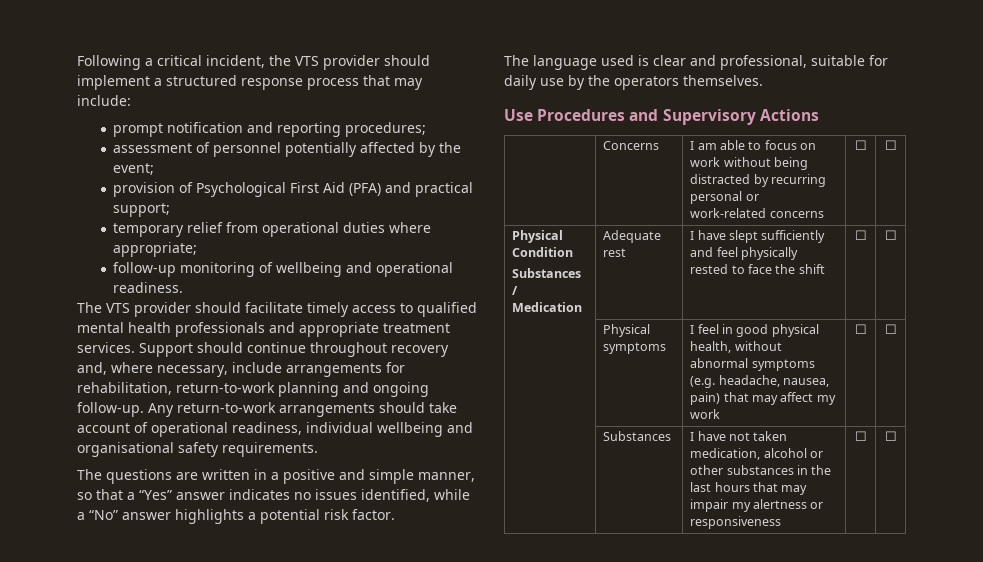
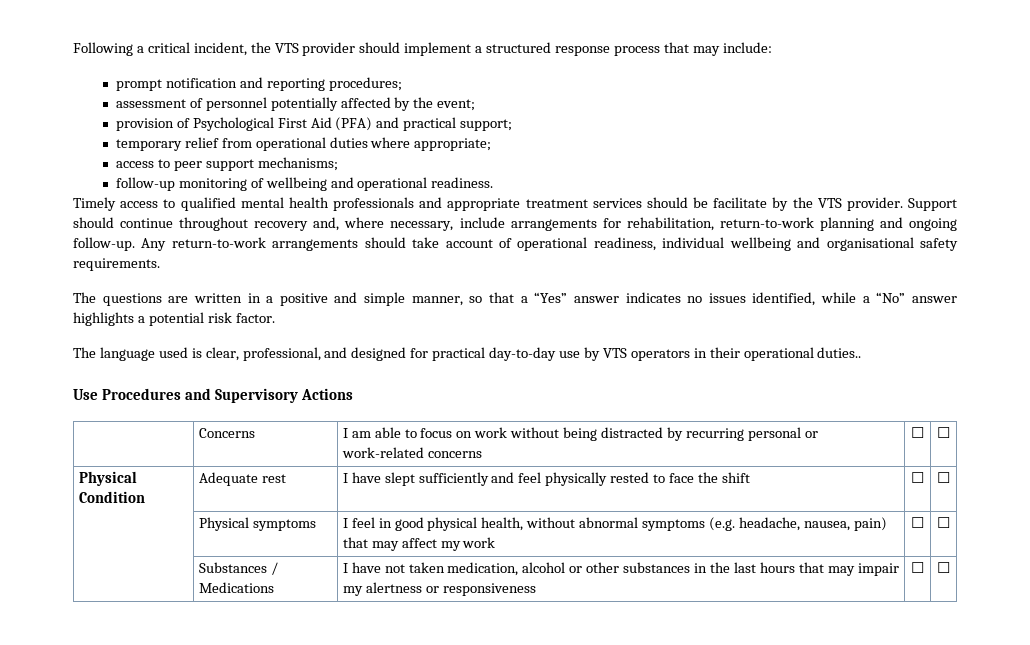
(198, 249) none -> [115,157,338,171] // access to peer support mechanisms;
[77,302,349,317] The VTS provider should facilitate timely -> [73,197,116,211] Timely
[77,342,135,353] services. -> [592,197,903,211] services should be facilitate by the VTS provider.
[653,55,888,70] [504,75,763,90] clear and professional, suitable for daily use by the operators themselves. -> [205,347,862,361] clear, professional, and designed for practical day-to-day use by VTS operators in their operational duties..
[512,268,582,278] [512,286,519,295] [512,302,583,312] // Substances / Medication -> (145, 497) none
(672, 436) none -> [270,562,278,575] [198,582,274,593] / Medications

